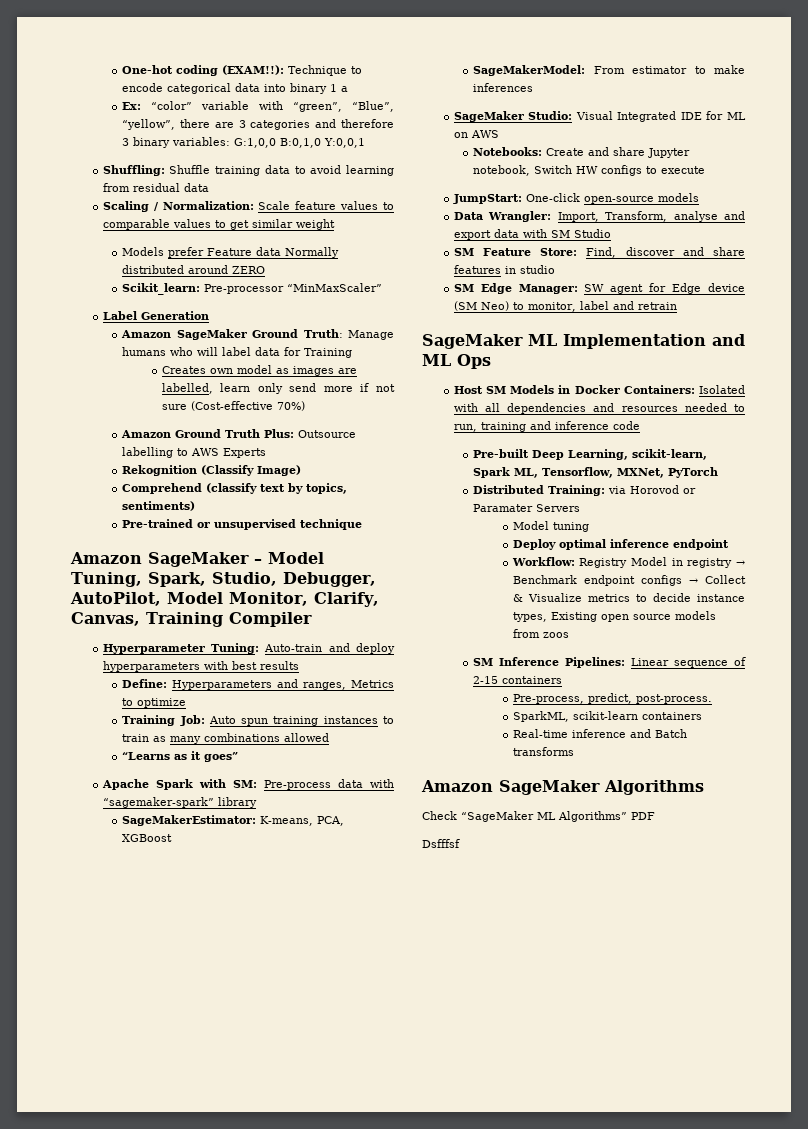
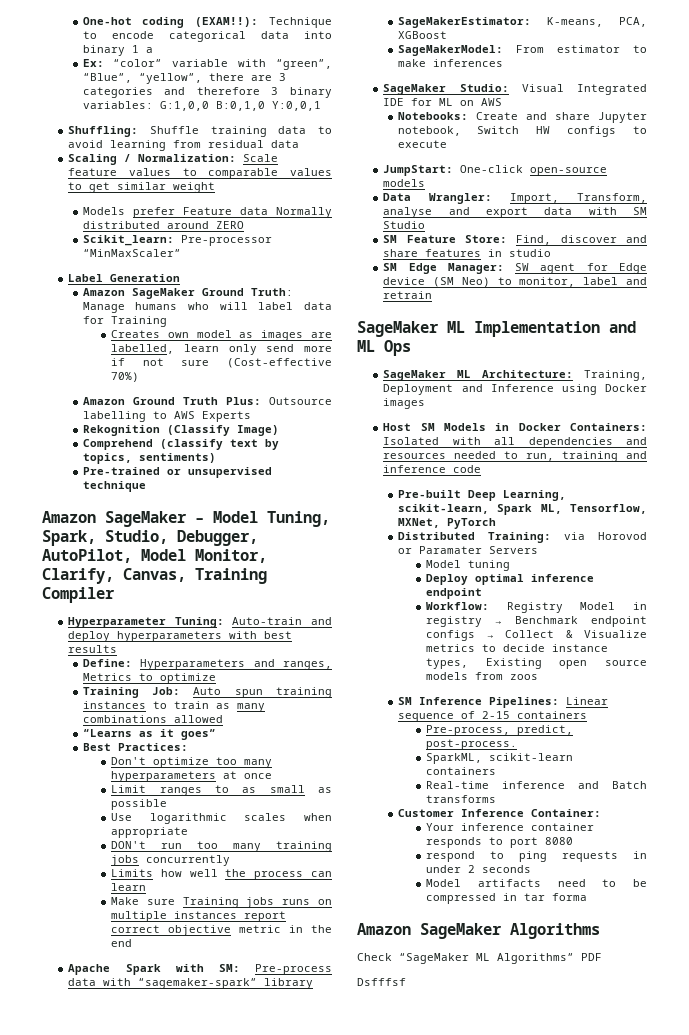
(239, 757) none -> [82,743,188,751] [111,757,273,768] [111,771,273,782] [111,785,333,796] [111,799,168,810] [111,813,332,824] [111,827,189,838] [111,841,332,852] [111,855,231,866] [111,869,332,880] [111,883,147,891] [111,897,332,908] [111,911,287,922] [111,925,332,936] [111,939,133,947] // Best Practices: // Don't optimize too many hyperparameters at once // Limit ranges to as small as possible // Use logarithmic scales when appropriate // DON't run too many training jobs concurrently // Limits how well the process can learn // Make sure Training jobs runs on multiple instances report correct objective metric in the end
(491, 361) none -> [383,370,647,381] [383,384,647,395] [383,398,426,409] // SageMaker ML Architecture: Training, Deployment and Inference using Docker images
(574, 751) none -> [397,809,601,817] [426,823,595,831] [426,837,574,848] [426,851,647,862] [426,865,532,873] [426,879,647,887] [426,893,588,904] // Customer Inference Container: // Your inference container responds to port 8080 // respond to ping requests in under 2 seconds // Model artifacts need to be compressed in tar forma

